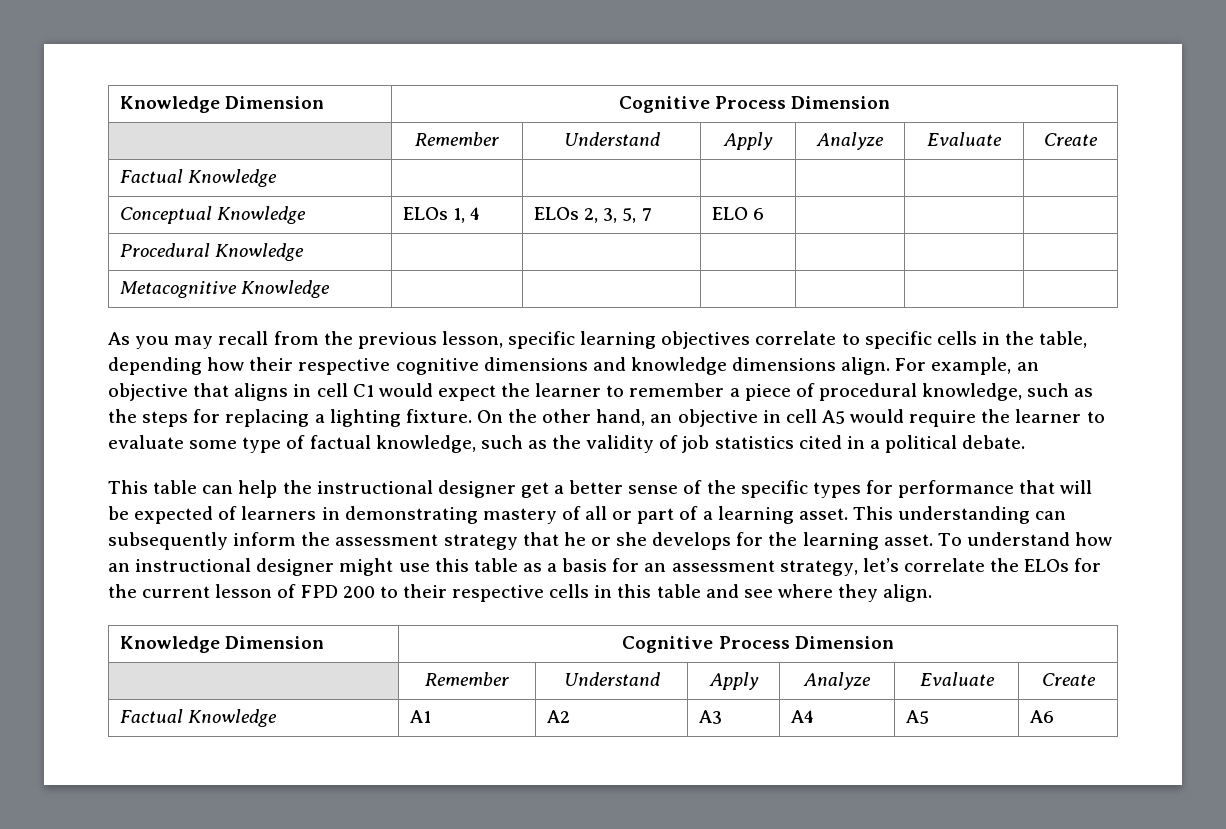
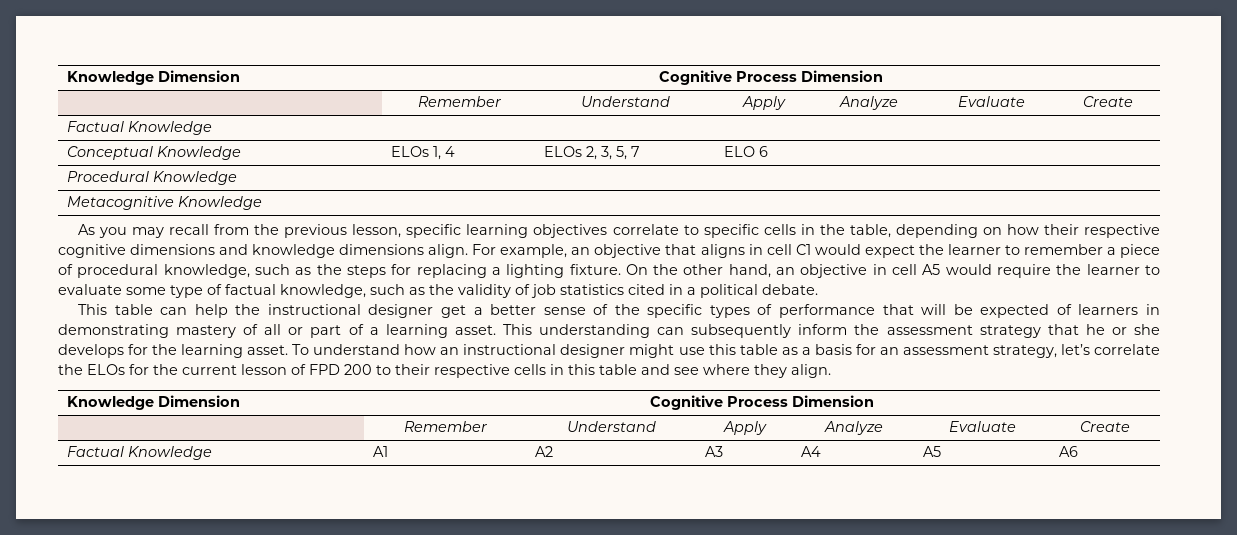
(202, 366) none -> [982,227,1002,235] on
[865,480,893,494] for -> [757,304,773,315] of

